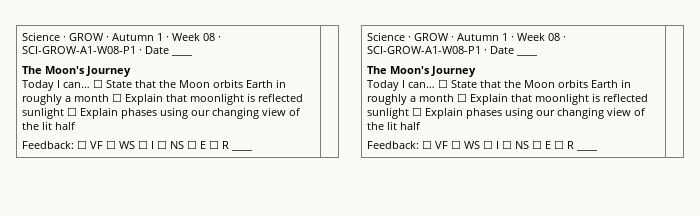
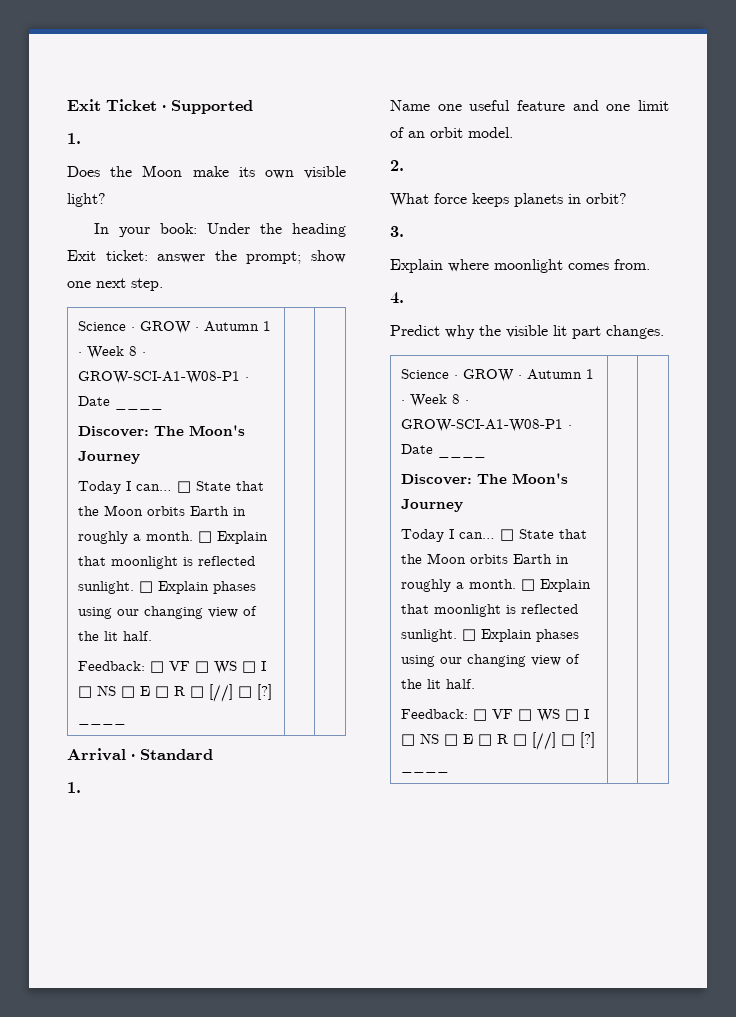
[21,32,221,41] [21,46,169,54] [170,54,192,56] [21,66,131,77] [21,79,286,91] [21,93,303,105] [21,107,301,119] [21,121,76,130] [21,140,229,149] [230,149,252,151] [366,32,566,41] [366,46,514,54] [515,54,537,56] [366,66,476,77] [366,79,631,91] [366,93,648,105] [366,107,646,119] [366,121,421,130] [366,140,574,149] [575,149,597,151] Science · GROW · Autumn 1 · Week 08 · SCI-GROW-A1-W08-P1 · Date ____ // The Moon's Journey // Today I can… ☐ State that the Moon orbits Earth in roughly a month ☐ Explain that moonlight is reflected sunlight ☐ Explain phases using our changing view of the lit half // Feedback: ☐ VF ☐ WS ☐ I ☐ NS ☐ E ☐ R ____ | // Science · GROW · Autumn 1 · Week 08 · SCI-GROW-A1-W08-P1 · Date ____ // The Moon's Journey // Today I can… ☐ State that the Moon orbits Earth in roughly a month ☐ Explain that moonlight is reflected sunlight ☐ Explain phases using our changing view of the lit half // Feedback: ☐ VF ☐ WS ☐ I ☐ NS ☐ E ☐ R ____ | -> [67,99,253,114] [67,133,81,144] [67,165,346,179] [67,193,106,207] [94,223,346,237] [67,250,346,264] [67,278,163,291] [78,321,272,334] [78,346,147,359] [78,371,250,384] [78,396,111,406] [115,406,164,410] [78,425,246,437] [78,451,141,464] [78,481,265,494] [78,505,247,516] [78,531,269,544] [78,556,256,569] [78,581,257,594] [78,606,258,619] [78,631,153,641] [78,661,267,674] [78,684,273,702] [78,721,127,725] [67,748,213,761] [67,782,81,793] [390,100,669,111] [390,127,513,138] [390,160,404,171] [390,193,627,207] [390,226,404,237] [390,259,650,273] [390,292,404,304] [390,325,664,339] [401,369,595,382] [401,394,470,407] [401,419,573,432] [401,444,434,454] [438,454,487,458] [401,473,569,485] [401,499,464,512] [401,529,588,542] [401,553,570,564] [401,579,592,592] [401,604,579,617] [401,629,580,642] [401,654,581,667] [401,679,476,689] [401,709,590,722] [401,732,596,750] [401,769,450,773] Exit Ticket · Supported // 1. // Does the Moon make its own visible light? // In your book: Under the heading Exit ticket: answer the prompt; show one next step. // Science · GROW · Autumn 1 · Week 8 · GROW-SCI-A1-W08-P1 · Date ____ // Discover: The Moon's Journey // Today I can… □ State that the Moon orbits Earth in roughly a month. □ Explain that moonlight is reflected sunlight. □ Explain phases using our changing view of the lit half. // Feedback: □ VF □ WS □ I □ NS □ E □ R □ [//] □ [?] ____ | | // Arrival · Standard // 1. // Name one useful feature and one limit of an orbit model. // 2. // What force keeps planets in orbit? // 3. // Explain where moonlight comes from. // 4. // Predict why the visible lit part changes. // Science · GROW · Autumn 1 · Week 8 · GROW-SCI-A1-W08-P1 · Date ____ // Discover: The Moon's Journey // Today I can… □ State that the Moon orbits Earth in roughly a month. □ Explain that moonlight is reflected sunlight. □ Explain phases using our changing view of the lit half. // Feedback: □ VF □ WS □ I □ NS □ E □ R □ [//] □ [?] ____ | |

